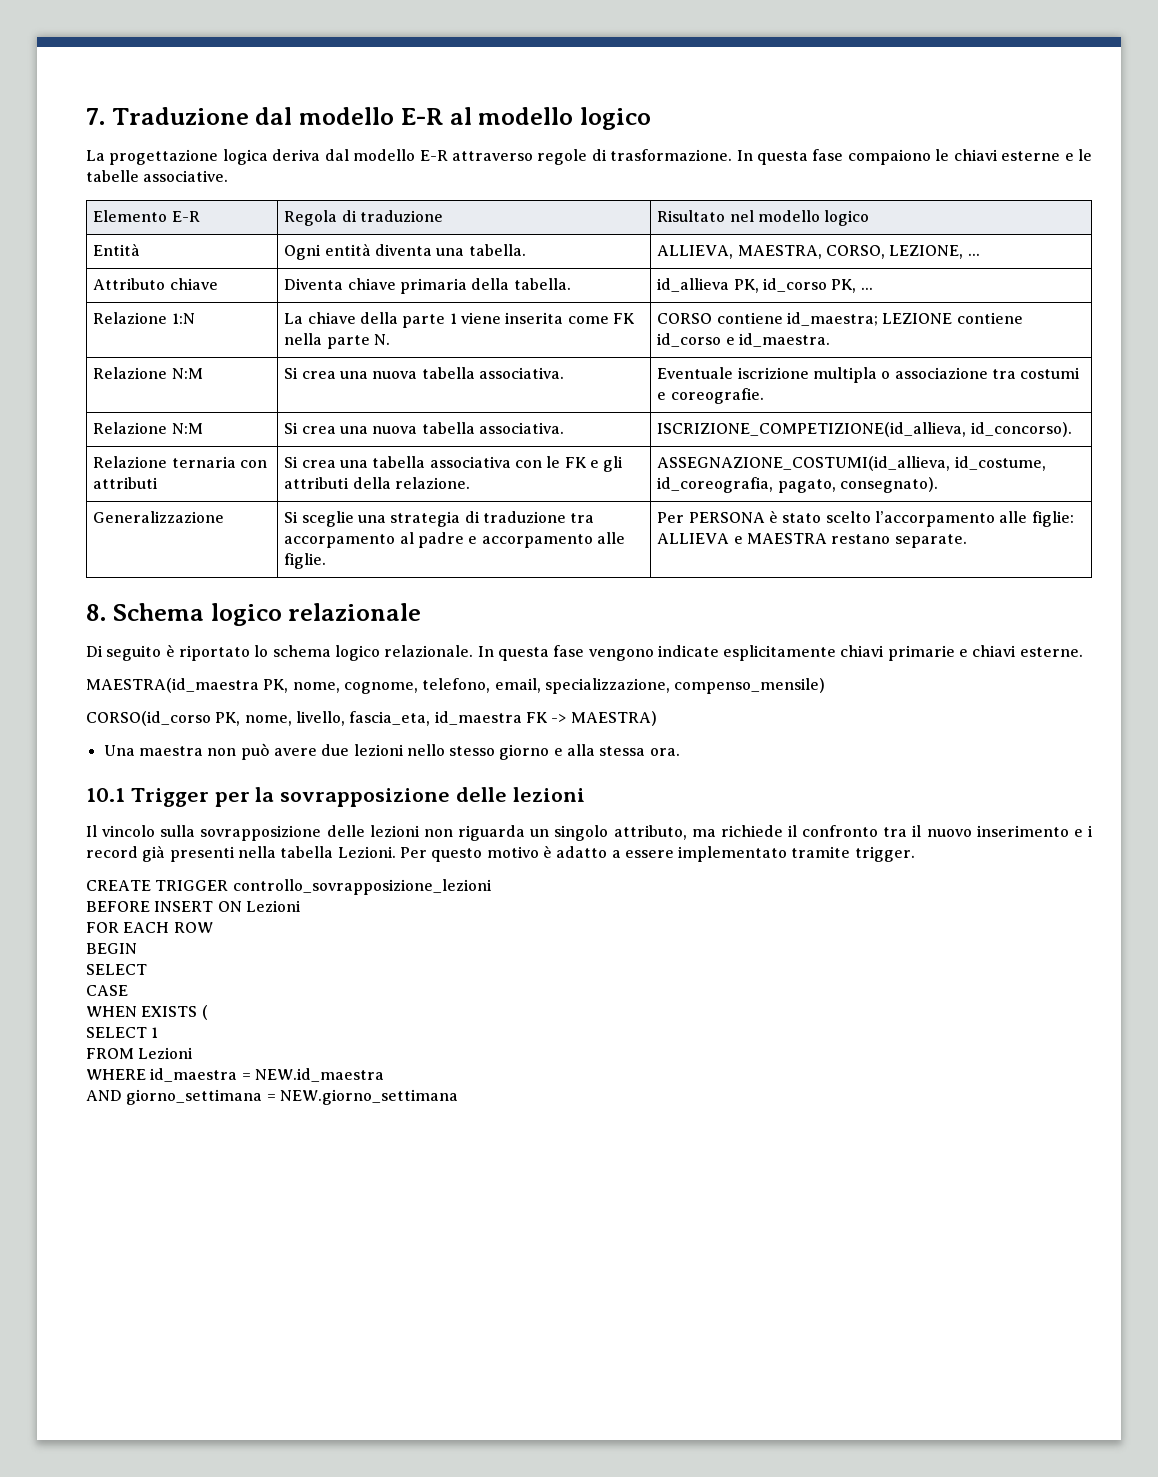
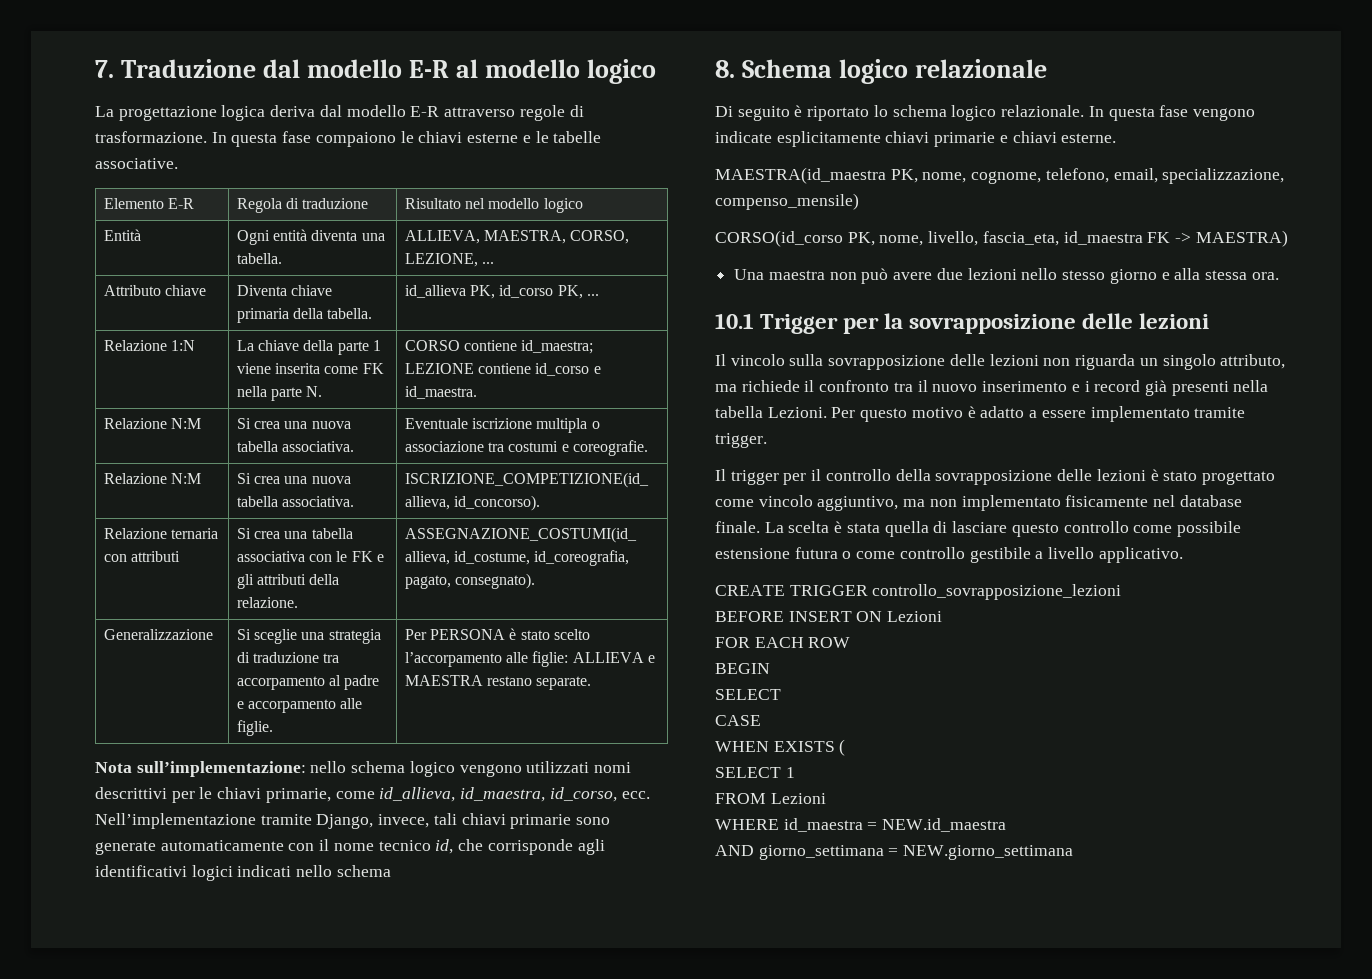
(967, 541) none -> [95,761,632,777] [95,787,650,803] [95,813,611,829] [95,839,605,855] [95,865,391,881] // Nota sull’implementazione: nello schema logico vengono utilizzati nomi descrittivi per le chiavi primarie, come id_allieva, id_maestra, id_corso, ecc. Nell’implementazione tramite Django, invece, tali chiavi primarie sono generate automaticamente con il nome tecnico id, che corrisponde agli identificativi logici indicati nello schema
(915, 854) none -> [715,469,1275,485] [715,495,1242,511] [715,521,1241,537] [715,547,1183,563] // Il trigger per il controllo della sovrapposizione delle lezioni è stato progettato come vincolo aggiuntivo, ma non implementato fisicamente nel database finale. La scelta è stata quella di lasciare questo controllo come possibile estensione futura o come controllo gestibile a livello applicativo.

